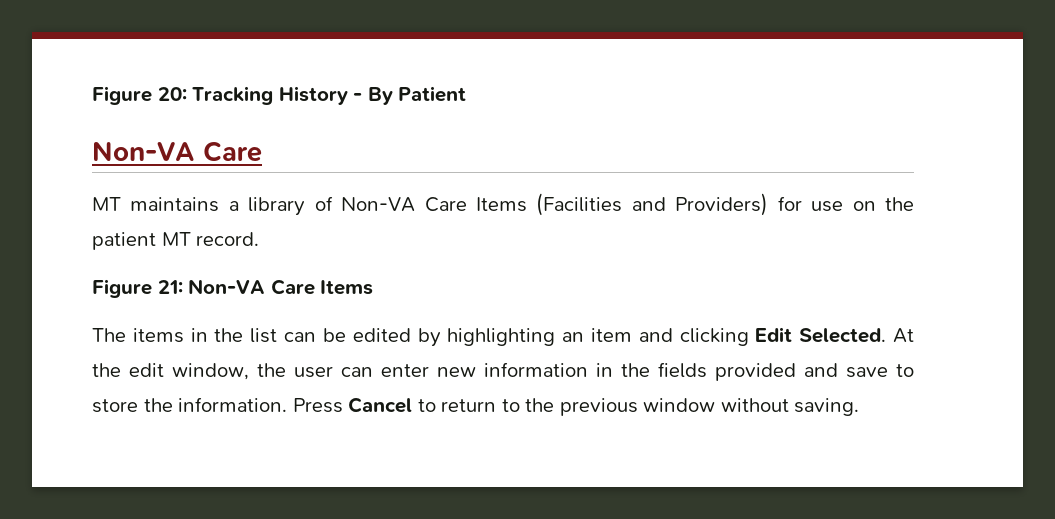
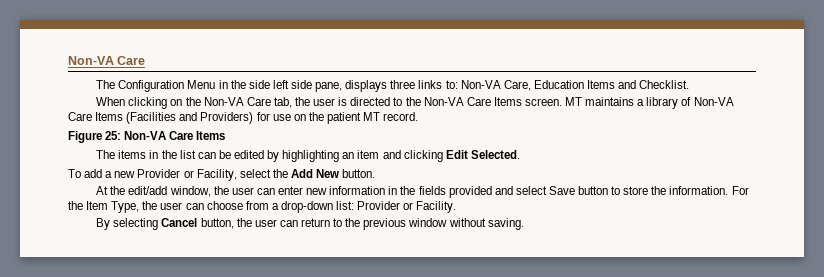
[92,86,467,105] [92,141,262,162] Figure 20: Tracking History - By Patient // Non-VA Care // -> [68,56,146,65] [96,80,690,92] [96,97,562,109] Non-VA Care // The Configuration Menu in the side left side pane, displays three links to: Non-VA Care, Education Items and Checklist. // When clicking on the Non-VA Care tab, the user is directed to the Non-VA Care Items screen.
[157,280,183,294] 21: -> [105,131,122,140] 25:
(887, 335) none -> [68,169,376,181] // To add a new Provider or Facility, select the Add New button. //
[129,363,164,377] edit -> [128,186,168,195] edit/add
[846,367,888,378] save -> [515,186,609,195] select Save button
[292,397,436,413] Press Cancel to -> [731,186,749,195] [68,201,457,213] [96,218,298,230] For the Item Type, the user can choose from a drop-down list: Provider or Facility. // By selecting Cancel button, the user can

